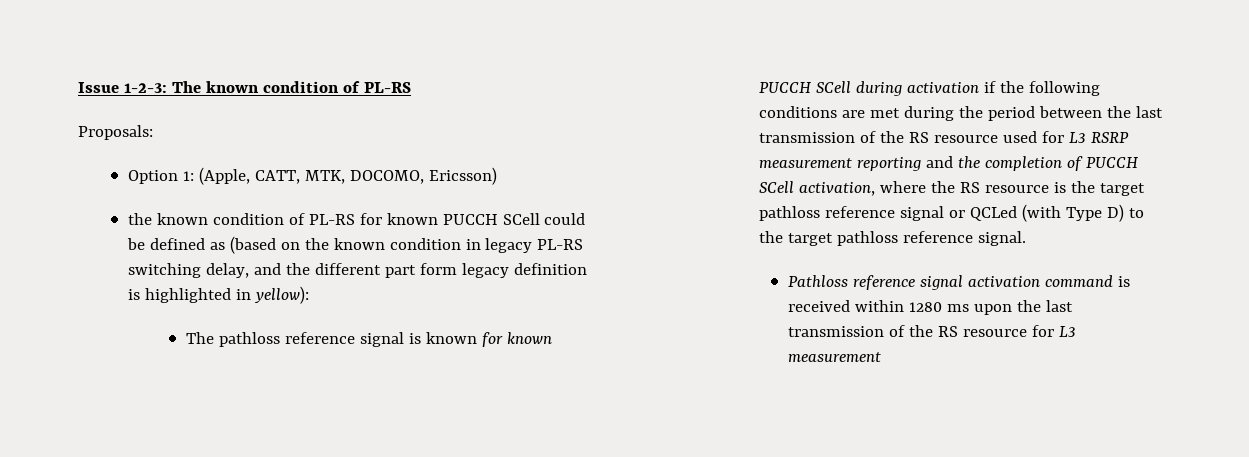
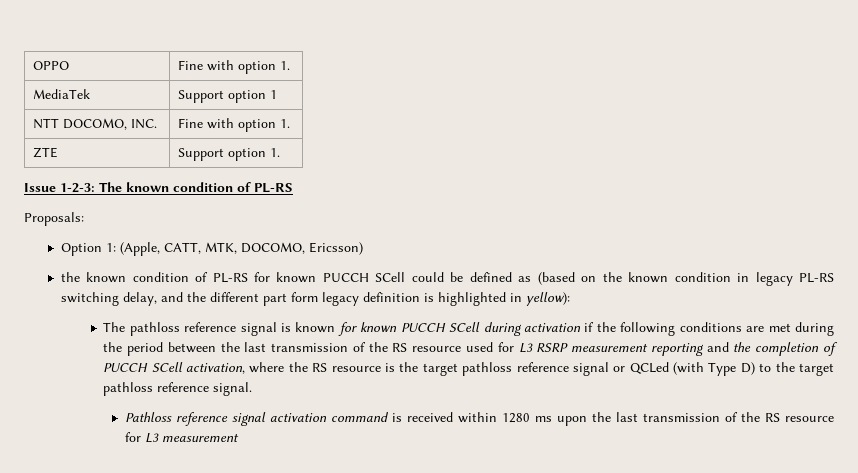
(78, 87) none -> [33,61,70,70] [178,60,291,74] [33,89,91,99] [178,90,278,103] [33,118,158,130] [178,118,291,132] [33,147,59,158] [178,148,281,161] OPPO | Fine with option 1. // MediaTek | Support option 1 // NTT DOCOMO, INC. | Fine with option 1. // ZTE | Support option 1. //

